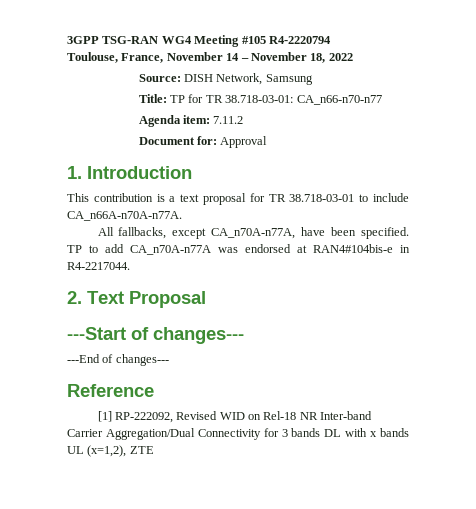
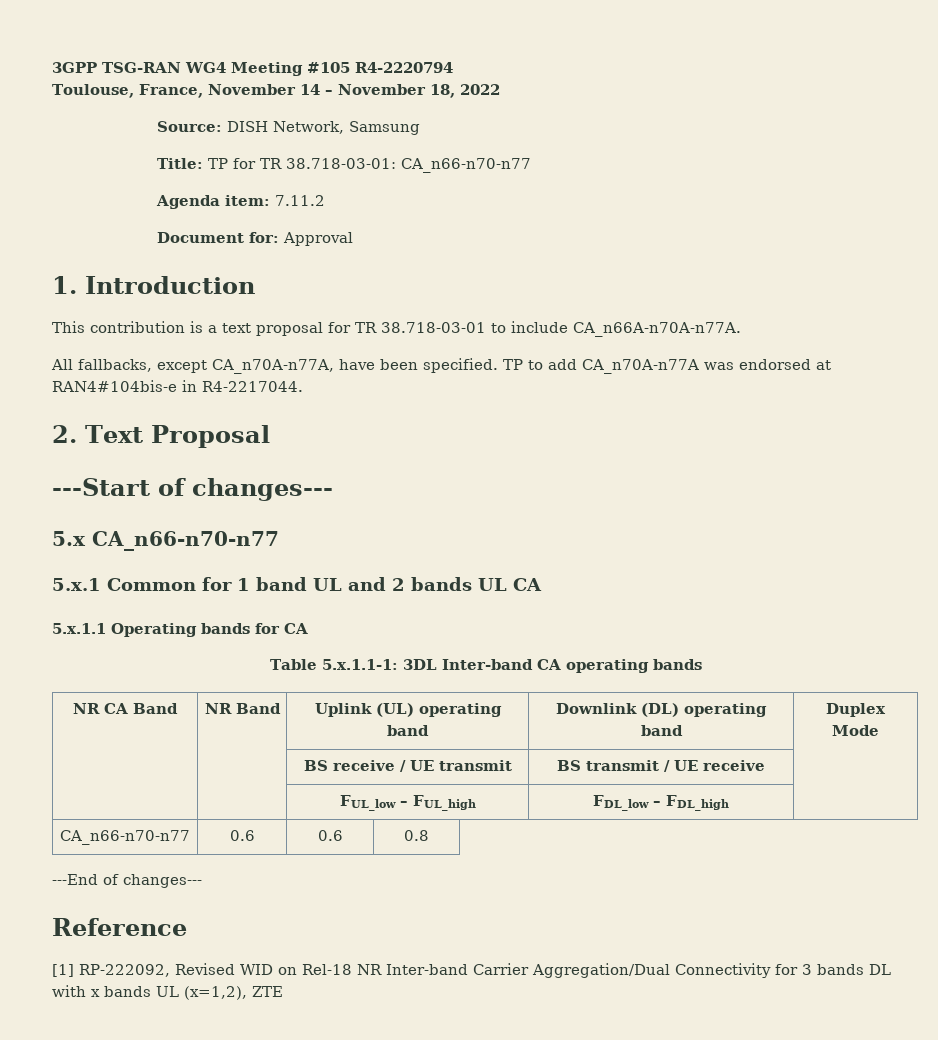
(244, 335) none -> [52,531,279,551] [52,577,542,591] [52,623,308,637] [269,659,702,673] [73,703,178,714] [204,703,281,714] [314,703,502,717] [387,725,429,736] [556,703,767,717] [640,725,683,736] [826,703,886,717] [832,725,879,736] [303,760,512,772] [557,760,765,772] [339,795,476,811] [593,795,729,811] [60,830,190,845] [229,830,255,841] [317,830,343,841] [404,830,429,841] // 5.x CA_n66-n70-n77 // 5.x.1 Common for 1 band UL and 2 bands UL CA // 5.x.1.1 Operating bands for CA // Table 5.x.1.1-1: 3DL Inter-band CA operating bands // NR CA Band | NR Band | Uplink (UL) operating band | Downlink (DL) operating band | Duplex Mode // | | BS receive / UE transmit | BS transmit / UE receive | // | | FUL_low – FUL_high | FDL_low – FDL_high | // CA_n66-n70-n77 | 0.6 | 0.6 | 0.8

